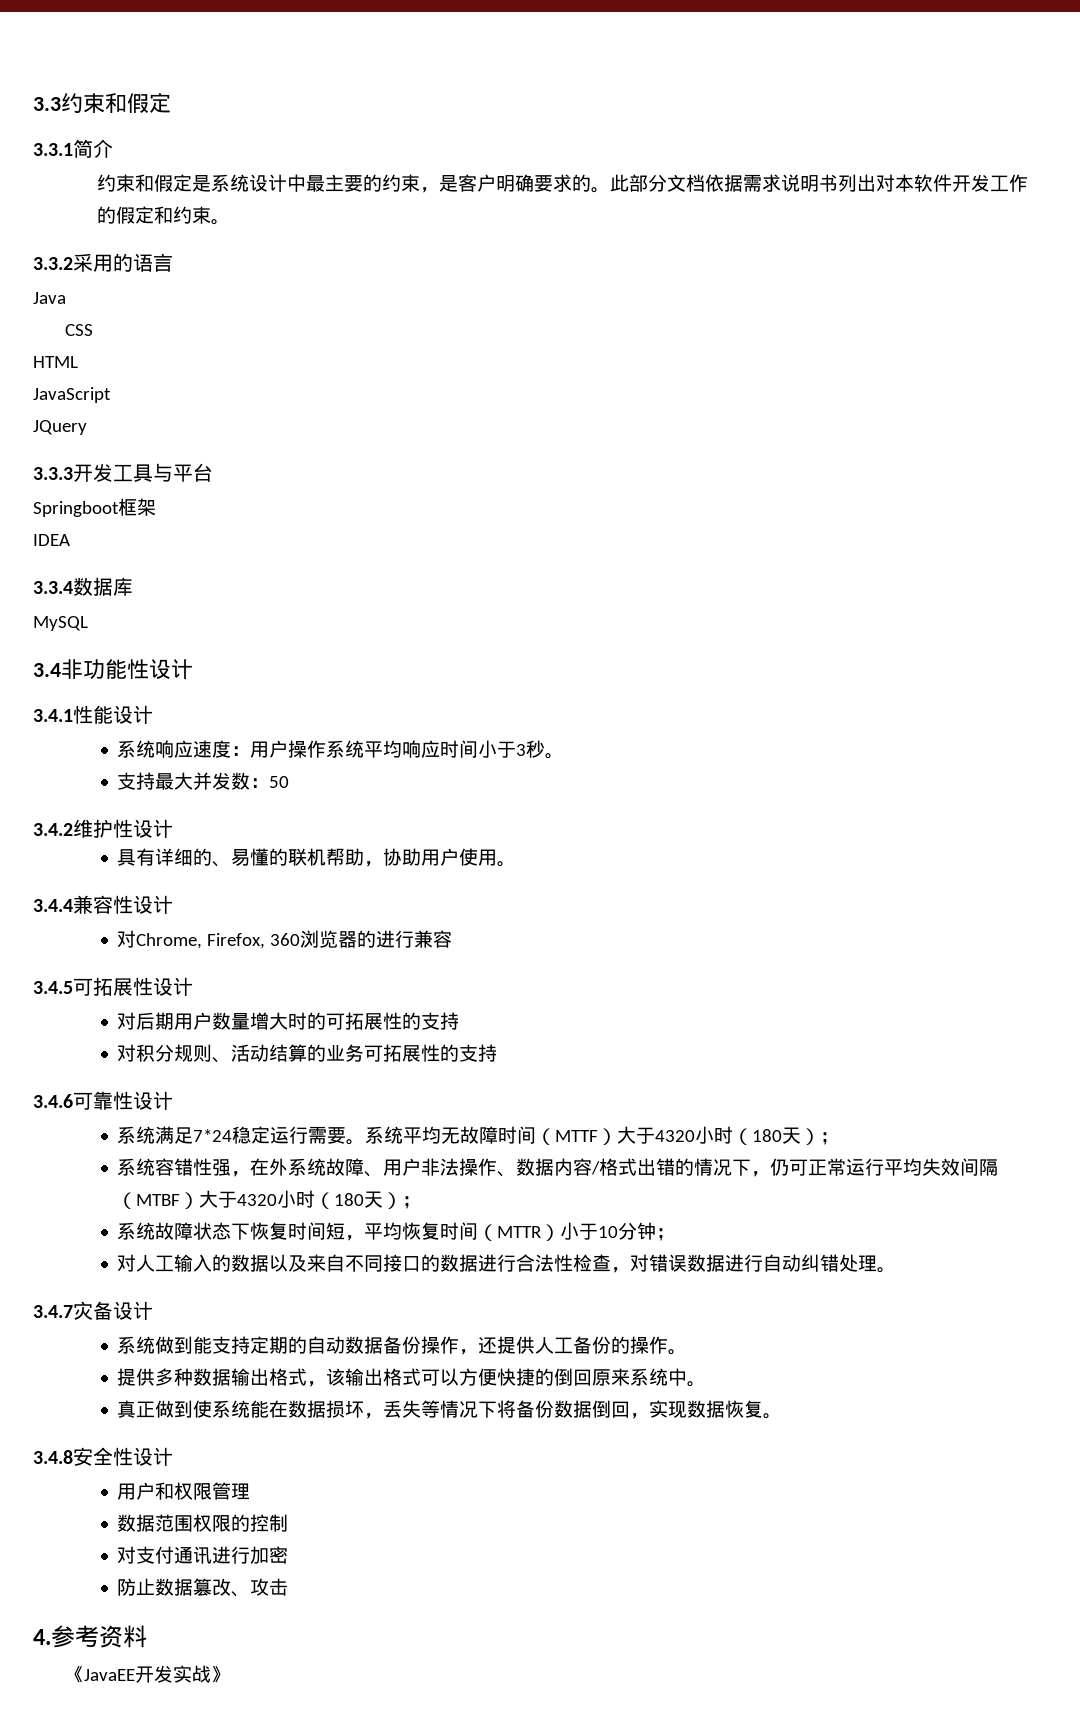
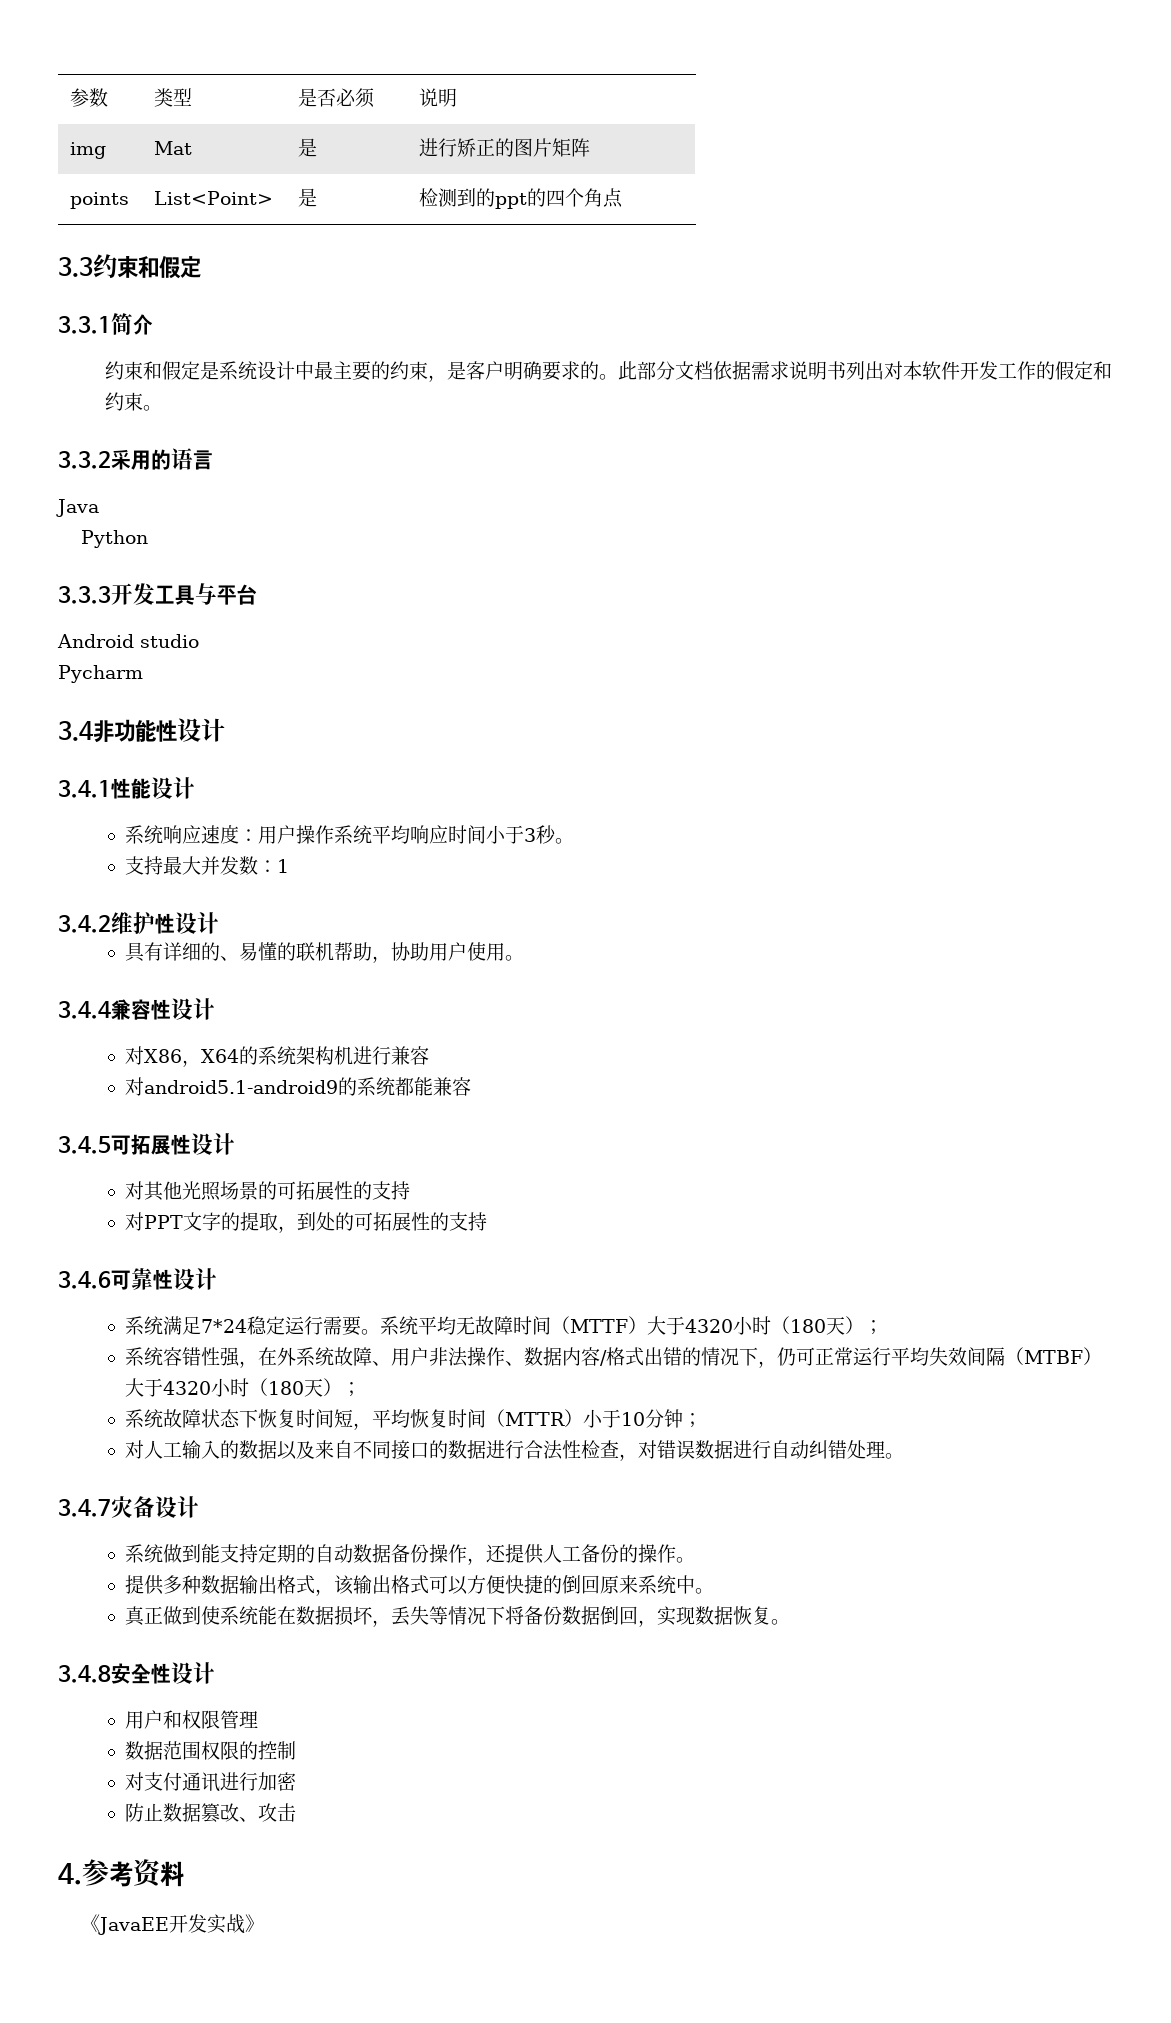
(33, 104) none -> [70,88,109,107] [154,88,193,107] [298,88,376,108] [419,88,458,107] [70,142,107,159] [154,141,193,155] [298,138,318,157] [419,138,591,157] [70,192,130,209] [154,191,274,205] [298,188,318,207] [419,188,624,209] 参数 | 类型 | 是否必须 | 说明 // img | Mat | 是 | 进行矫正的图片矩阵 // points | List<Point> | 是 | 检测到的ppt的四个角点 //
[65,324,94,336] [33,356,78,368] [33,387,111,403] [33,420,87,435] CSS // HTML // JavaScript // JQuery -> [81,530,149,548] Python
[33,498,156,517] [33,534,70,546] [33,577,133,596] [33,616,88,631] Springboot框架 // IDEA // 3.3.4数据库 // MySQL -> [57,634,199,648] [58,665,143,683] Android studio // Pycharm
[269,776,290,788] 50 -> [277,859,290,873] 1
[136,930,415,949] Chrome, Firefox, 360浏览器的进行 -> [144,1046,430,1067] [125,1077,434,1096] X86，X64的系统架构机进行兼容 // 对android5.1-android9的系统都能
[136,1012,308,1030] 后期用户数量增大时 -> [144,1181,259,1201] 其他光照场景
[136,1044,365,1063] 积分规则、活动结算的业务 -> [144,1212,355,1233] PPT文字的提取，到处的

